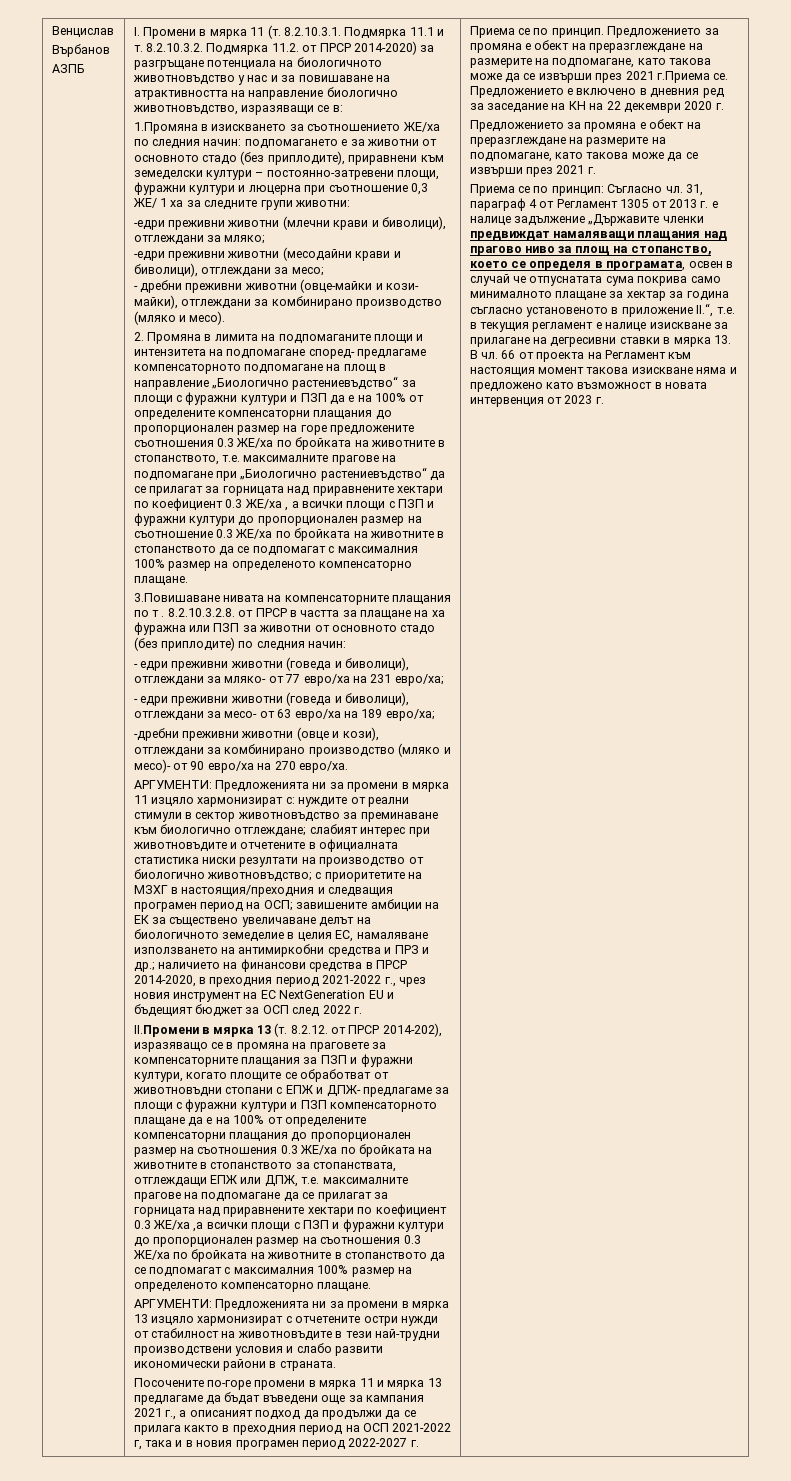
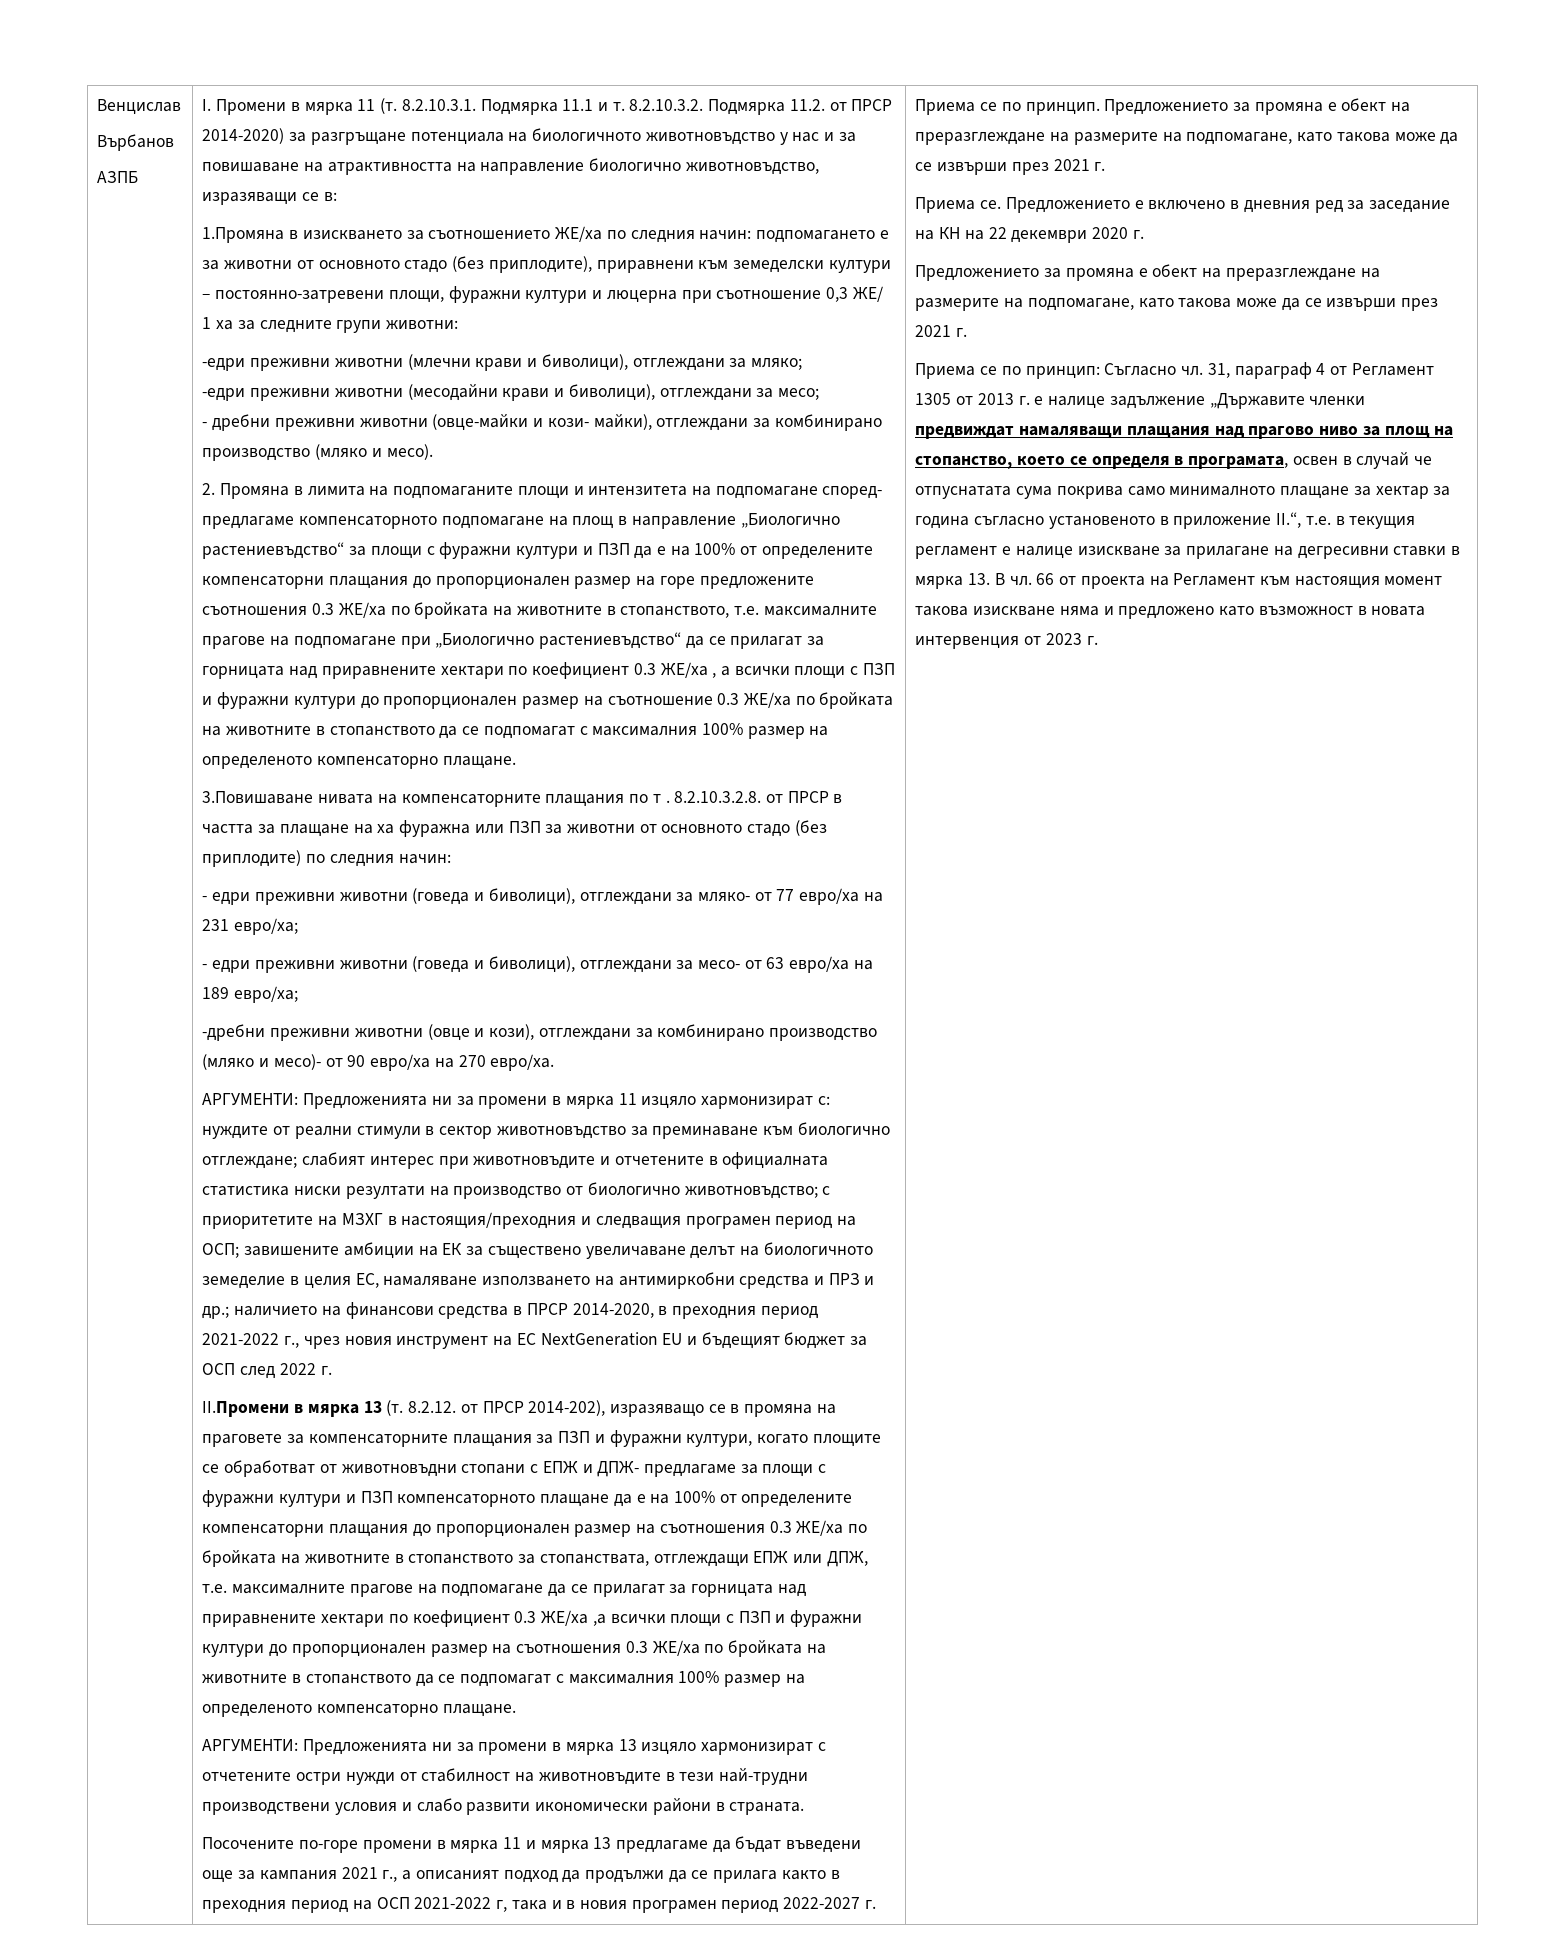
[656,71,710,83] г.Приема -> [1094,162,1106,171] [915,197,976,213] г. // Приема

